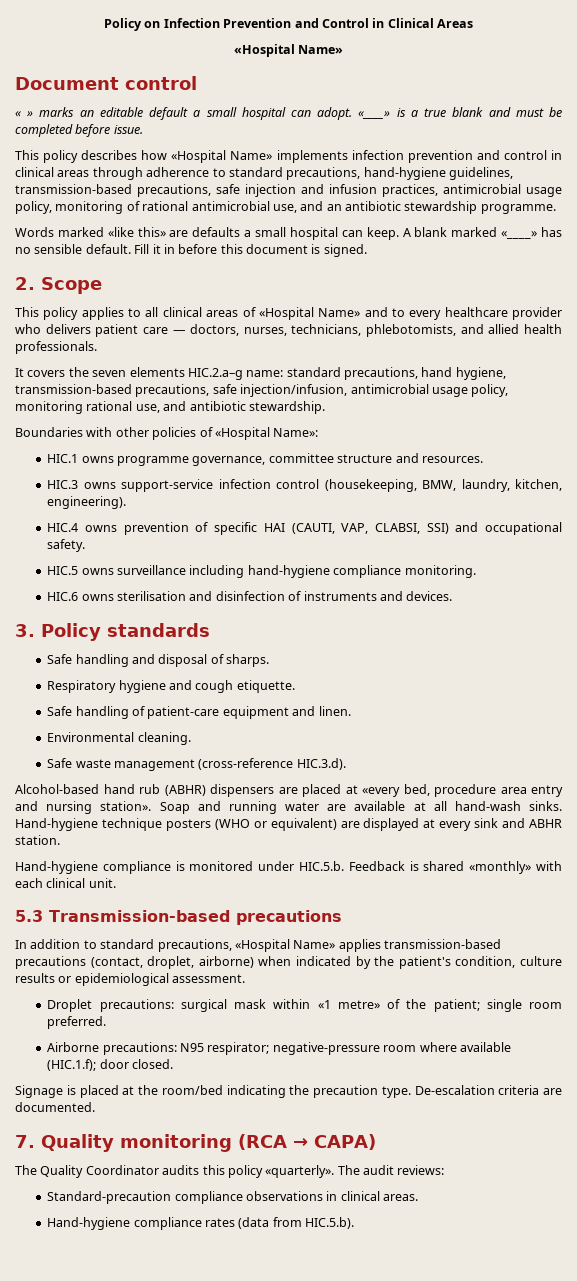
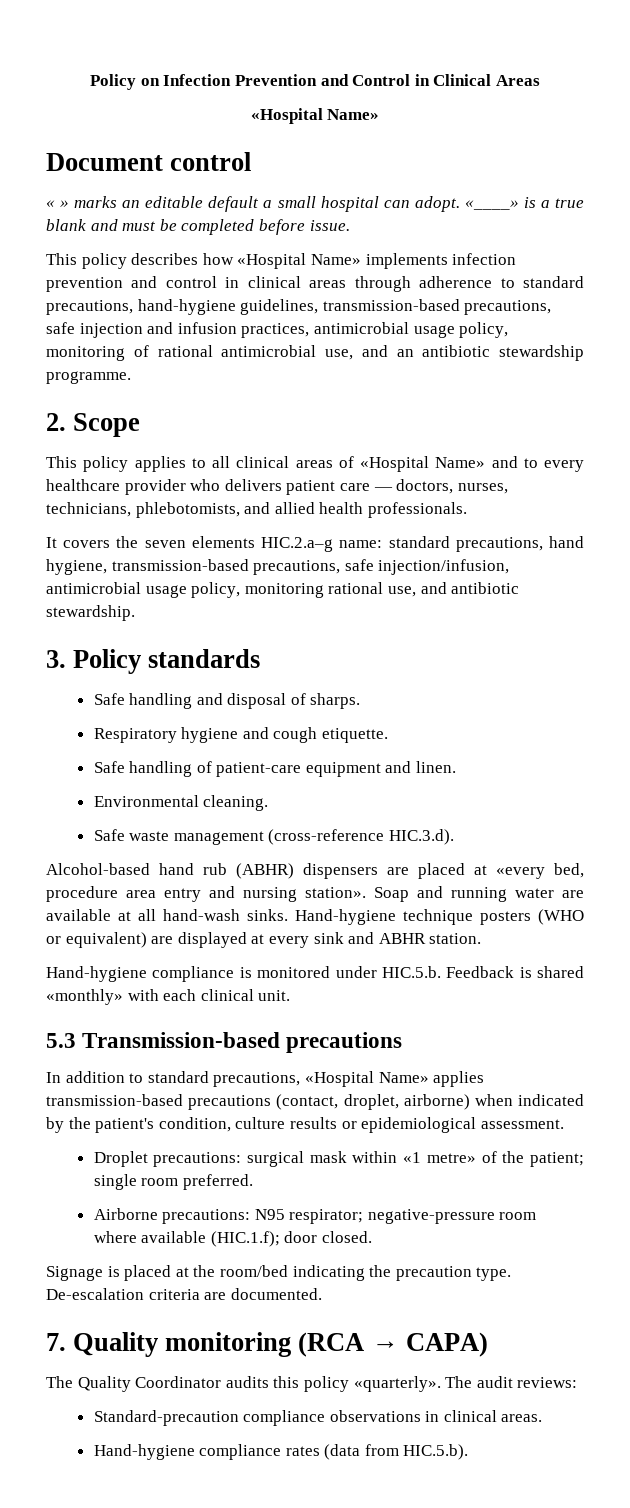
[15,227,563,240] [15,244,367,257] // Words marked «like this» are defaults a small hospital can keep. A blank marked «____» has no sensible default. Fill it in before this document is signed. -> (131, 377) none
[15,427,319,440] [47,453,483,466] [47,479,562,492] [47,496,127,509] [47,522,563,535] [47,539,86,552] [47,565,476,578] [47,591,453,601] // Boundaries with other policies of «Hospital Name»: // HIC.1 owns programme governance, committee structure and resources. // HIC.3 owns support-service infection control (housekeeping, BMW, laundry, kitchen, engineering). // HIC.4 owns prevention of specific HAI (CAUTI, VAP, CLABSI, SSI) and occupational safety. // HIC.5 owns surveillance including hand-hygiene compliance monitoring. // HIC.6 owns sterilisation and disinfection of instruments and devices. -> (135, 613) none

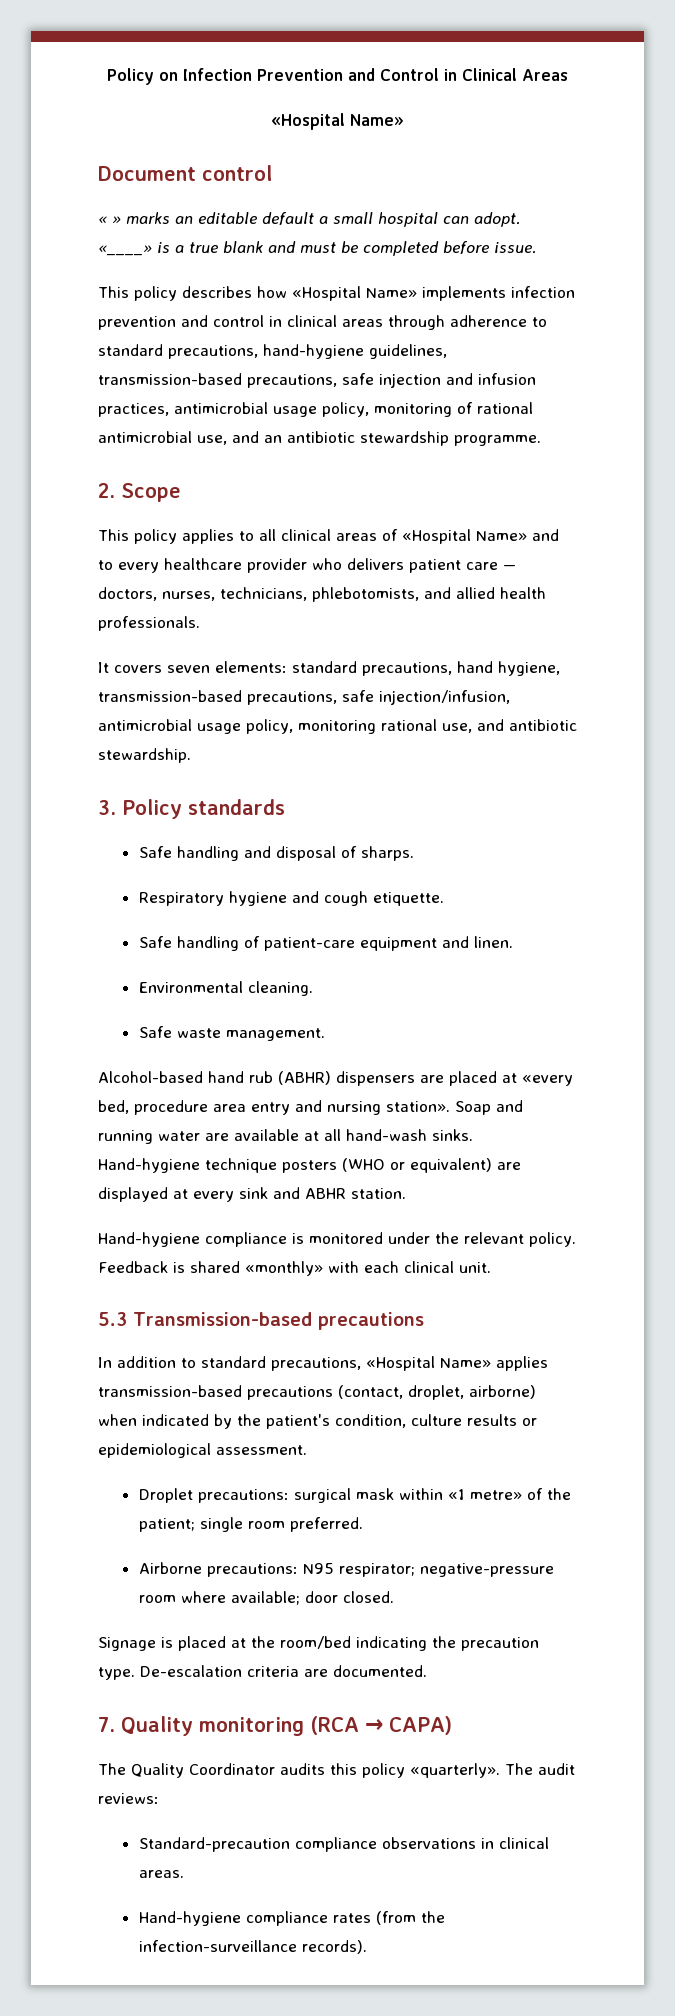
[116,536,383,552] the seven elements HIC.2.a–g name: -> [167,661,287,673] seven elements:
[173,829,454,845] management (cross-reference HIC.3.d). -> [225,1028,325,1041] management.
[381,966,441,978] HIC.5.b. -> [435,1232,576,1247] the relevant policy.
[141,1231,280,1247] available (HIC.1.f); -> [230,1591,300,1605] available;
[324,1444,469,1460] (data from HIC.5.b). -> [375,1911,445,1925] [138,1940,367,1954] (from the infection-surveillance records).

